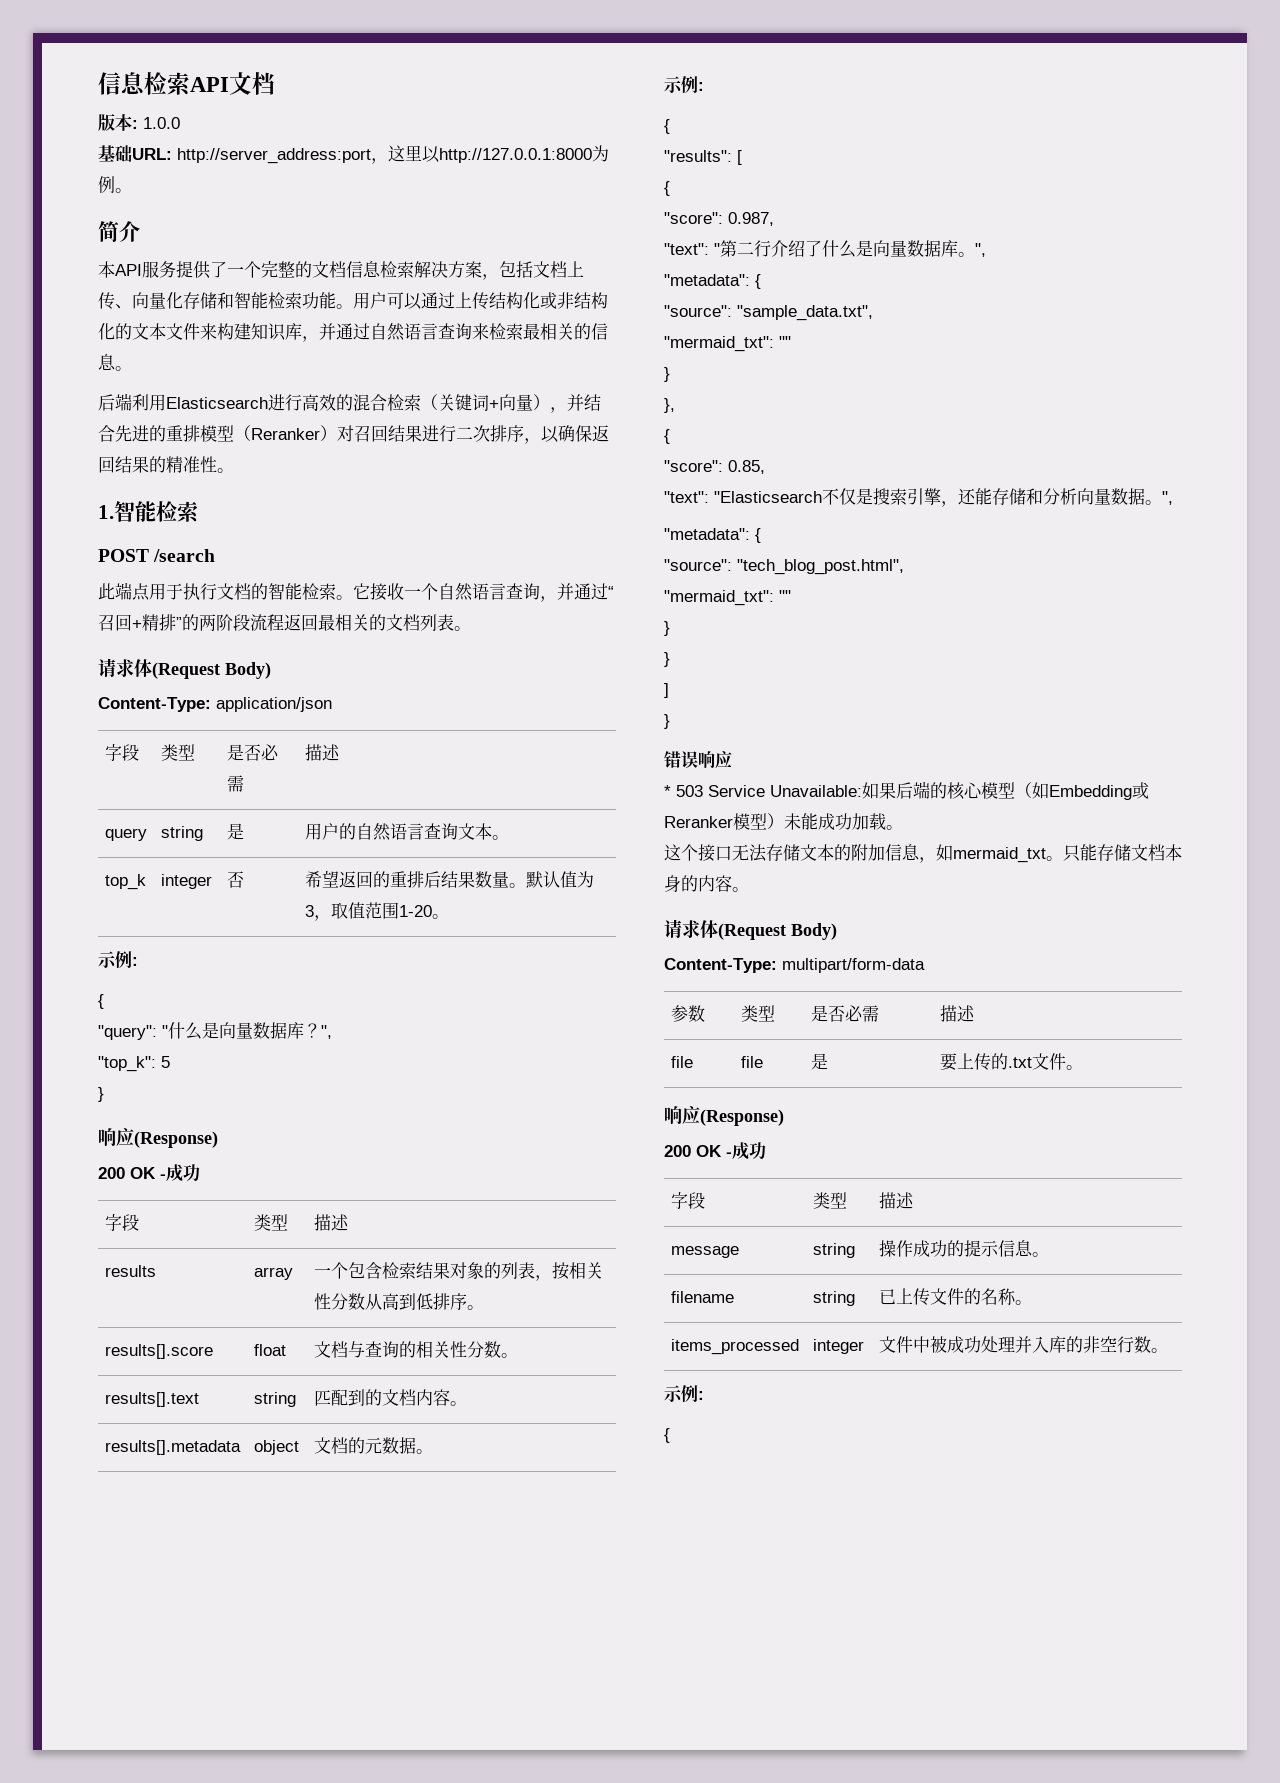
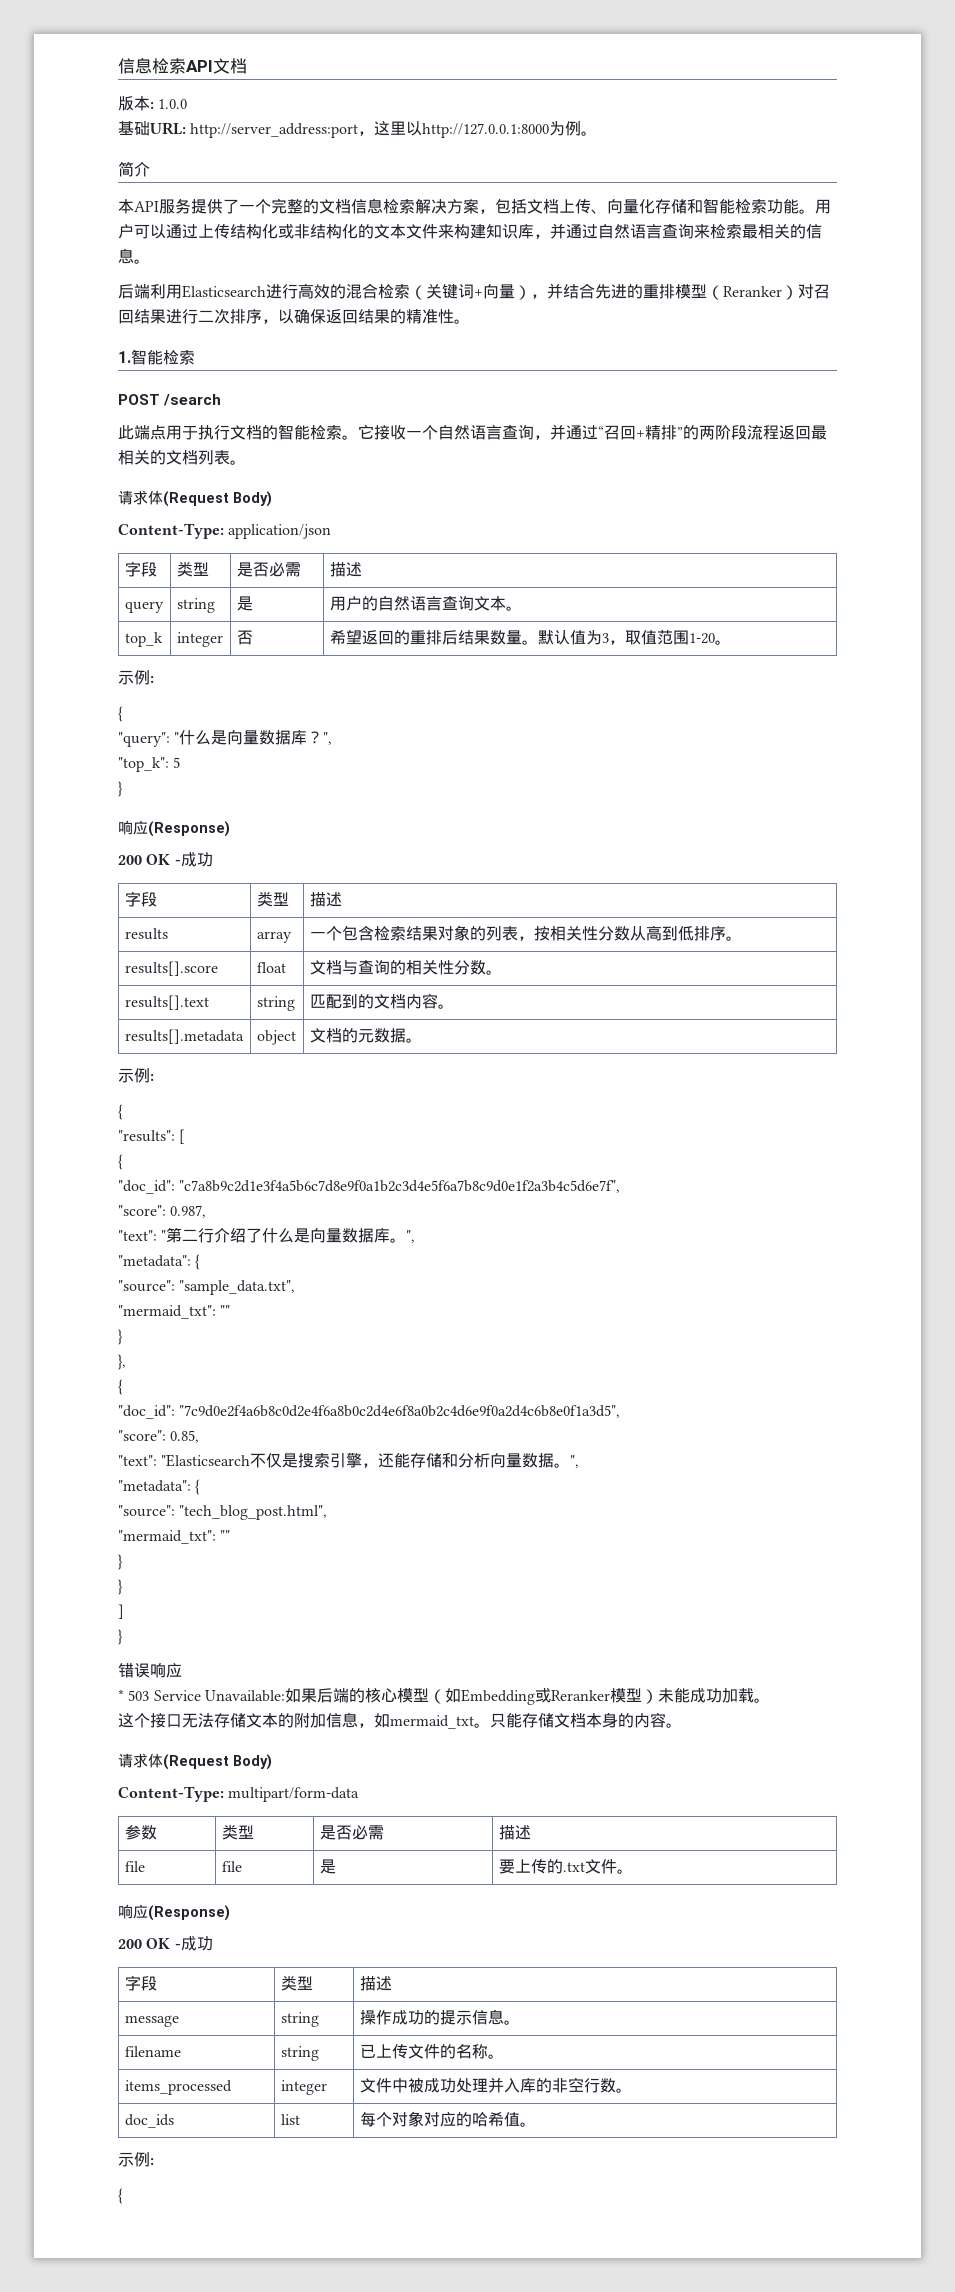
(670, 188) none -> [118,1180,621,1194] // "doc_id": "c7a8b9c2d1e3f4a5b6c7d8e9f0a1b2c3d4e5f6a7b8c9d0e1f2a3b4c5d6e7f",
(670, 436) none -> [118,1405,621,1419] // "doc_id": "7c9d0e2f4a6b8c0d2e4f6a8b0c2d4e6f8a0b2c4d6e9f0a2d4c6b8e0f1a3d5",
(1168, 1350) none -> [124,2114,174,2128] [280,2114,300,2125] [359,2111,536,2127] // doc_ids | list | 每个对象对应的哈希值。

